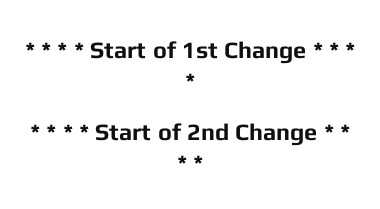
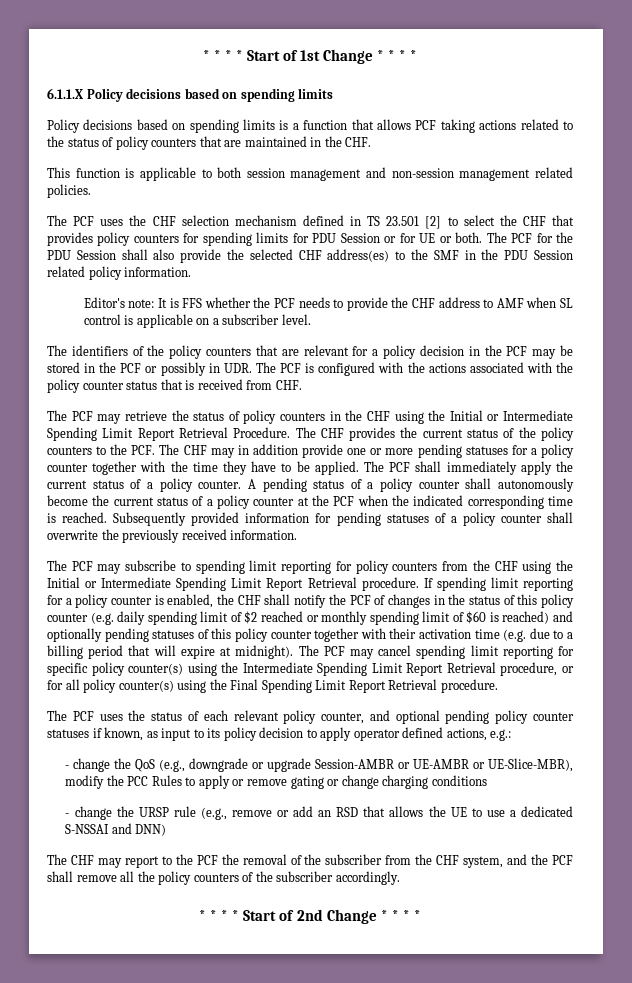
(195, 81) none -> [47,88,334,102] [47,119,573,133] [47,136,372,150] [47,167,573,181] [47,184,91,198] [47,215,574,229] [47,232,574,246] [47,249,574,263] [47,266,192,280] [83,297,573,311] [83,314,311,328] [47,345,573,359] [47,362,574,376] [47,379,302,393] [47,410,573,424] [47,427,575,441] [47,444,575,458] [47,461,573,475] [47,478,575,492] [47,495,573,509] [47,512,573,526] [47,529,298,543] [47,560,574,574] [47,577,573,591] [47,594,574,608] [47,611,573,625] [47,628,574,642] [47,645,575,659] [47,662,574,676] [47,679,498,693] [47,710,574,724] [47,727,512,741] [65,758,573,772] [65,775,487,789] [65,806,573,820] [65,823,167,836] [47,854,573,868] [47,871,400,885] // 6.1.1.X Policy decisions based on spending limits // Policy decisions based on spending limits is a function that allows PCF taking actions related to the status of policy counters that are maintained in the CHF. // This function is applicable to both session management and non-session management related policies. // The PCF uses the CHF selection mechanism defined in TS 23.501 [2] to select the CHF that provides policy counters for spending limits for PDU Session or for UE or both. The PCF for the PDU Session shall also provide the selected CHF address(es) to the SMF in the PDU Session related policy information. // Editor's note: It is FFS whether the PCF needs to provide the CHF address to AMF when SL control is applicable on a subscriber level. // The identifiers of the policy counters that are relevant for a policy decision in the PCF may be stored in the PCF or possibly in UDR. The PCF is configured with the actions associated with the policy counter status that is received from CHF. // The PCF may retrieve the status of policy counters in the CHF using the Initial or Intermediate Spending Limit Report Retrieval Procedure. The CHF provides the current status of the policy counters to the PCF. The CHF may in addition provide one or more pending statuses for a policy counter together with the time they have to be applied. The PCF shall immediately apply the current status of a policy counter. A pending status of a policy counter shall autonomously become the current status of a policy counter at the PCF when the indicated corresponding time is reached. Subsequently provided information for pending statuses of a policy counter shall overwrite the previously received information. // The PCF may subscribe to spending limit reporting for policy counters from the CHF using the Initial or Intermediate Spending Limit Report Retrieval procedure. If spending limit reporting for a policy counter is enabled, the CHF shall notify the PCF of changes in the status of this policy counter (e.g. daily spending limit of $2 reached or monthly spending limit of $60 is reached) and optionally pending statuses of this policy counter together with their activation time (e.g. due to a billing period that will expire at midnight). The PCF may cancel spending limit reporting for specific policy counter(s) using the Intermediate Spending Limit Report Retrieval procedure, or for all policy counter(s) using the Final Spending Limit Report Retrieval procedure. // The PCF uses the status of each relevant policy counter, and optional pending policy counter statuses if known, as input to its policy decision to apply operator defined actions, e.g.: // - change the QoS (e.g., downgrade or upgrade Session-AMBR or UE-AMBR or UE-Slice-MBR), modify the PCC Rules to apply or remove gating or change charging conditions // - change the URSP rule (e.g., remove or add an RSD that allows the UE to use a dedicated S-NSSAI and DNN) // The CHF may report to the PCF the removal of the subscriber from the CHF system, and the PCF shall remove all the policy counters of the subscriber accordingly.

